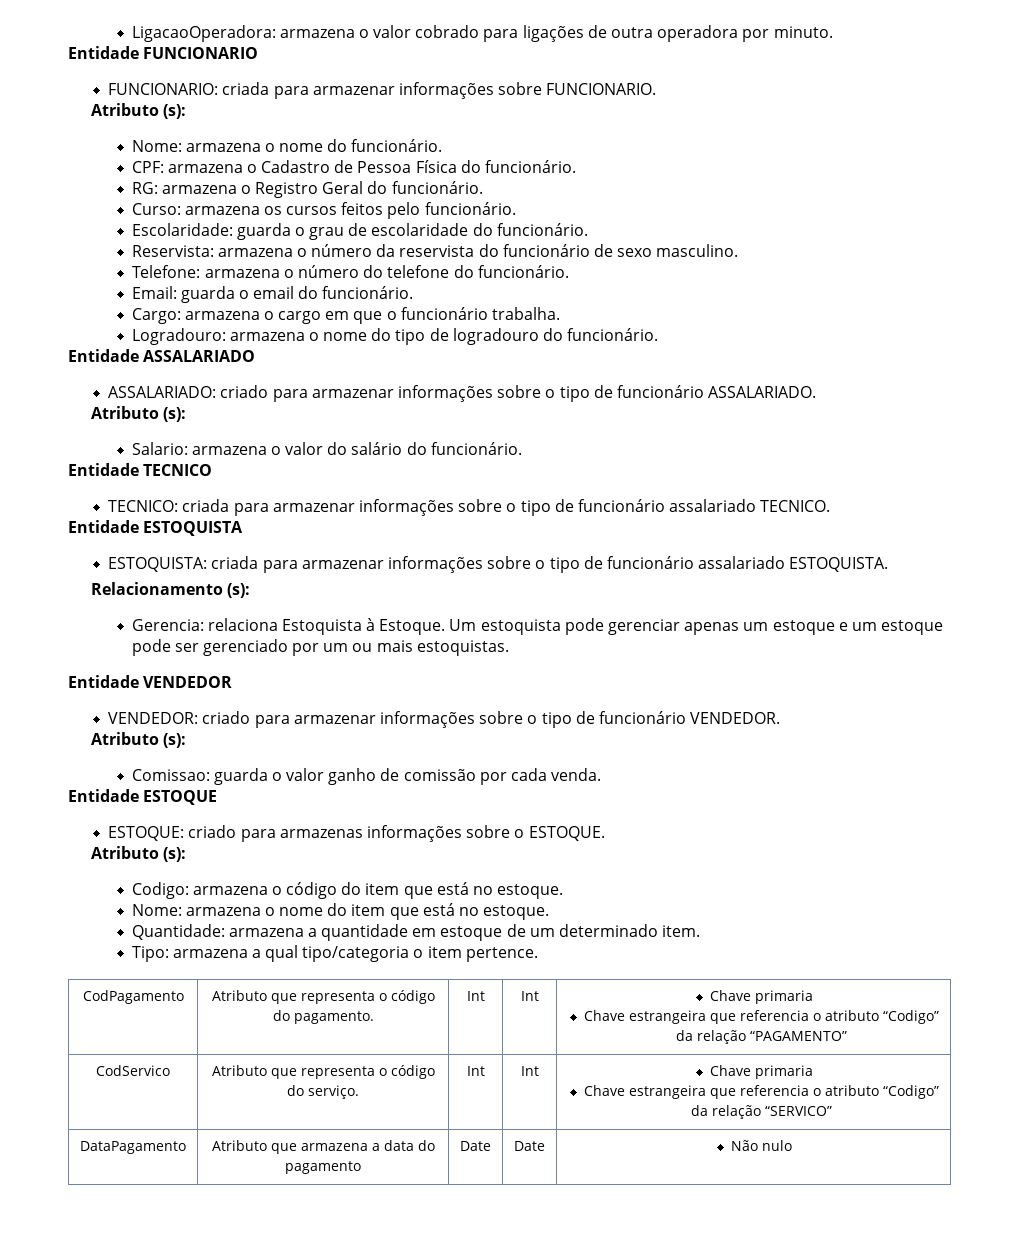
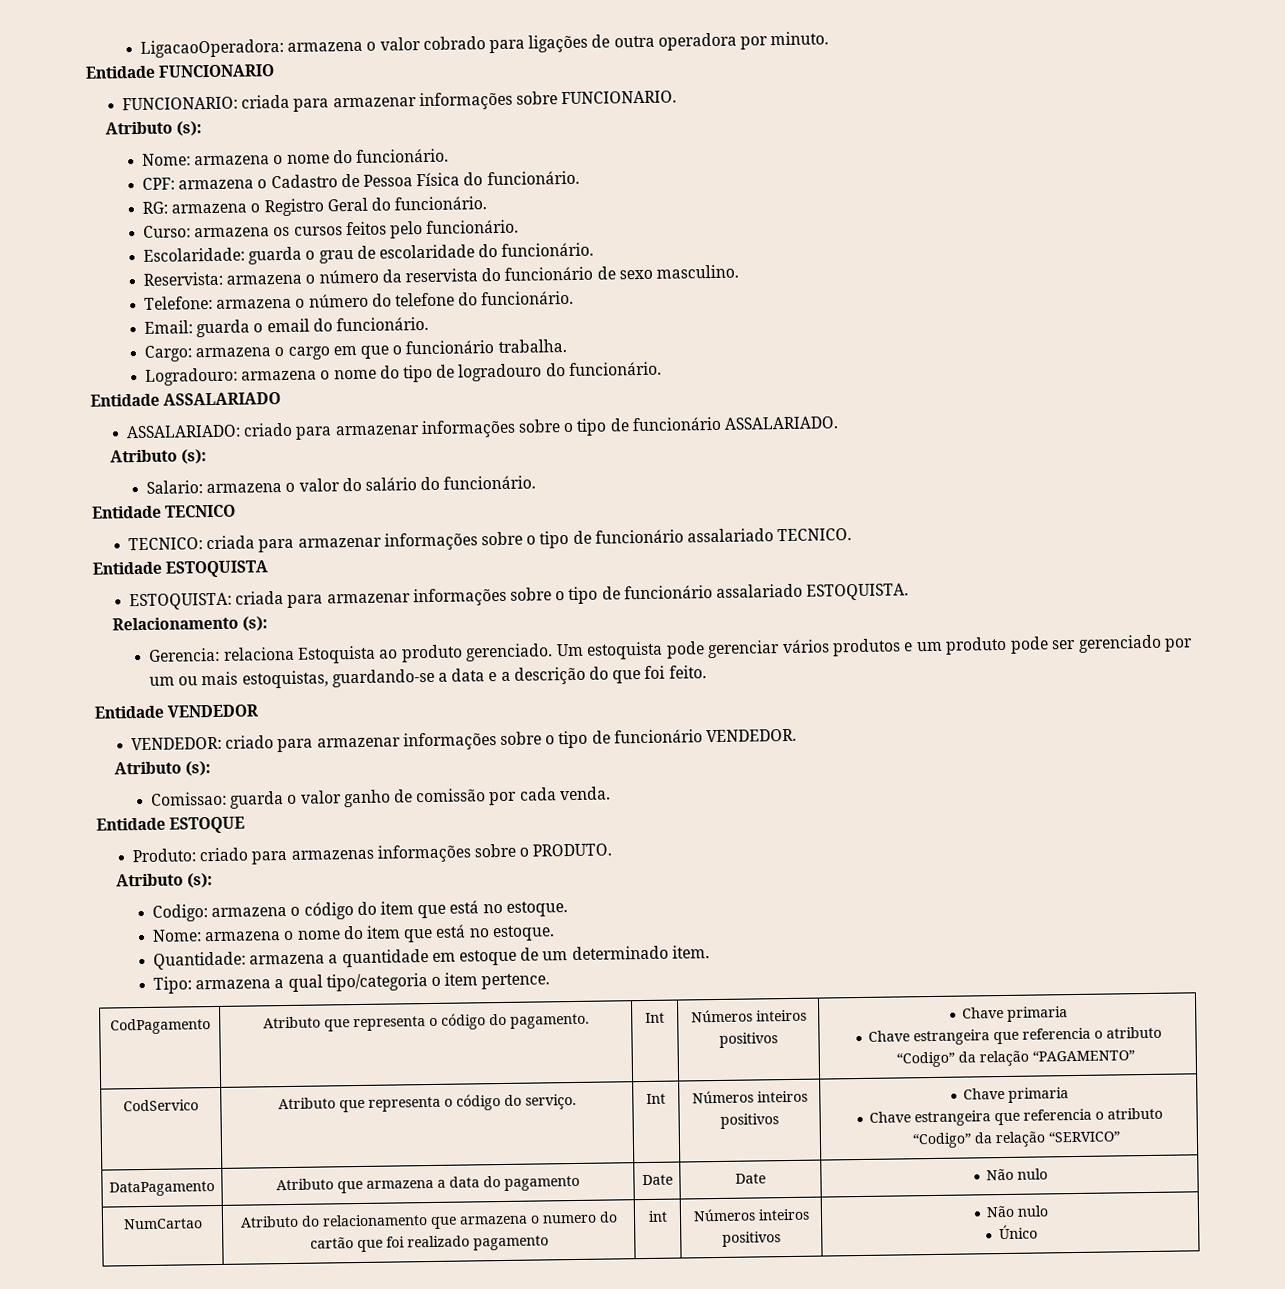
[366,618,446,635] à Estoque. -> [379,643,554,663] ao produto gerenciado.
[684,620,835,635] apenas um estoque -> [781,638,901,657] vários produtos
[881,620,944,635] estoque -> [945,636,1008,655] produto
[416,640,509,656] estoquistas. -> [241,665,707,689] estoquistas, guardando-se a data e a descrição do que foi feito.
[108,826,185,841] ESTOQUE: -> [132,848,197,863] Produto:
[528,826,605,841] ESTOQUE. -> [532,843,613,857] PRODUTO.
[520,991,539,1001] Int -> [690,1009,807,1023] [719,1032,778,1048] Números inteiros positivos
[520,1066,539,1076] Int -> [691,1090,808,1104] [720,1113,779,1129] Números inteiros positivos
(792, 1145) none -> [122,1218,203,1230] [239,1211,618,1230] [309,1235,549,1253] [647,1210,668,1222] [692,1208,810,1222] [722,1231,781,1247] [986,1205,1050,1218] [998,1224,1038,1240] // NumCartao | Atributo do relacionamento que armazena o numero do cartão que foi realizado pagamento | int | Números inteiros positivos | Não nulo // Único

